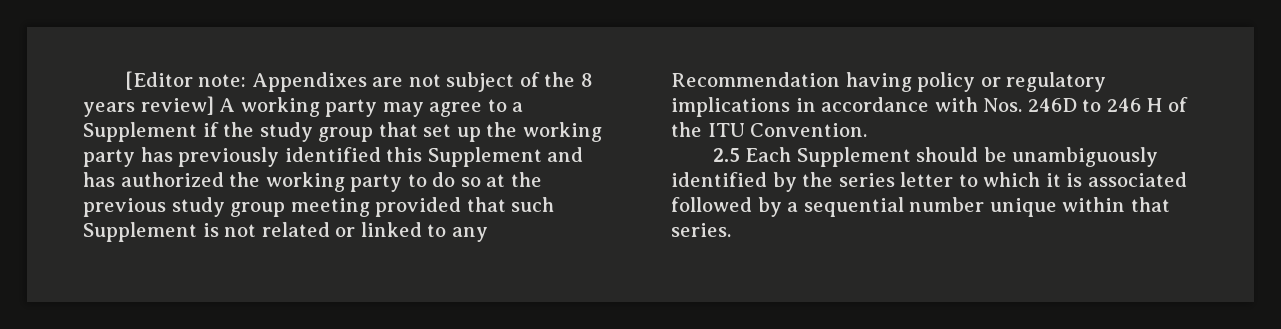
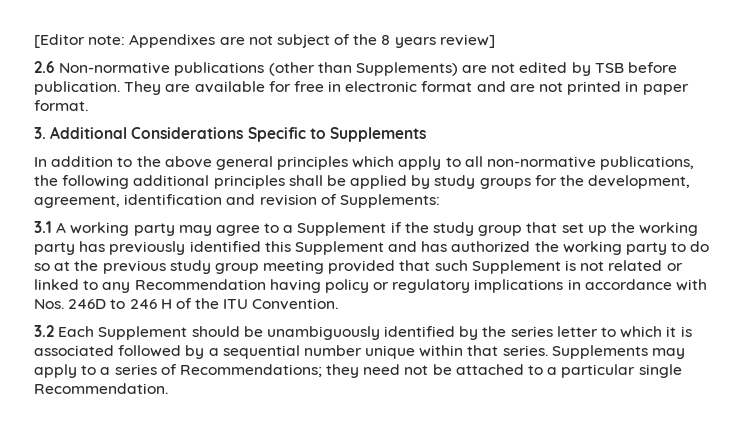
(214, 105) none -> [34,61,678,76] [34,81,689,95] [34,100,88,111] [34,126,426,142] [34,156,695,170] [34,175,691,189] [34,194,440,208] [34,221,52,233] // 2.6 Non-normative publications (other than Supplements) are not edited by TSB before publication. They are available for free in electronic format and are not printed in paper format. // 3. Additional Considerations Specific to Supplements // In addition to the above general principles which apply to all non-normative publications, the following additional principles shall be applied by study groups for the development, agreement, identification and revision of Supplements: // 3.1
[712,148,740,162] 2.5 -> [34,325,54,337] 3.2
(731, 230) none -> [551,345,686,359] [34,364,682,378] [34,383,168,394] Supplements may apply to a series of Recommendations; they need not be attached to a particular single Recommendation.

